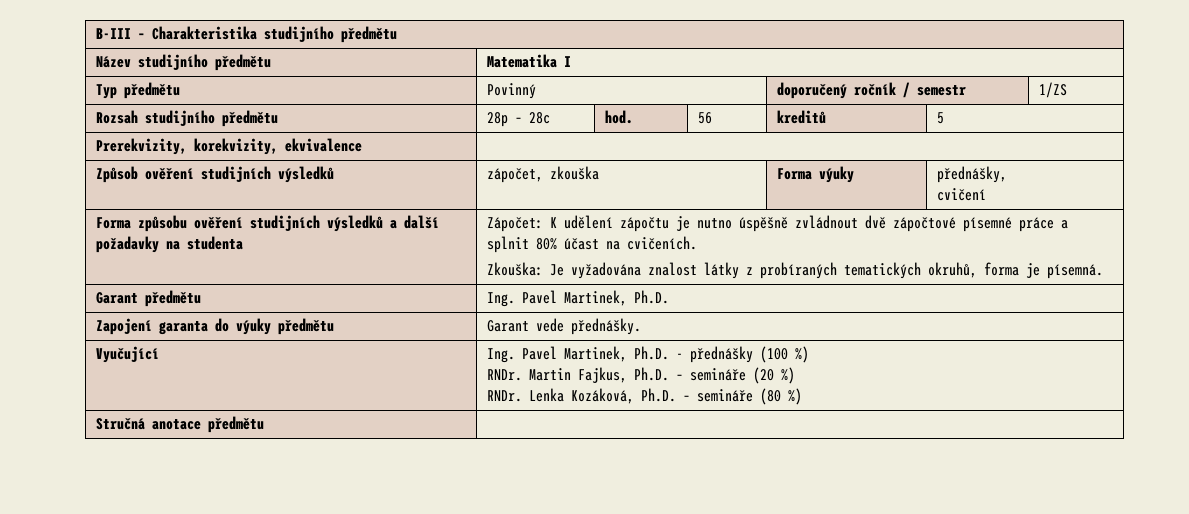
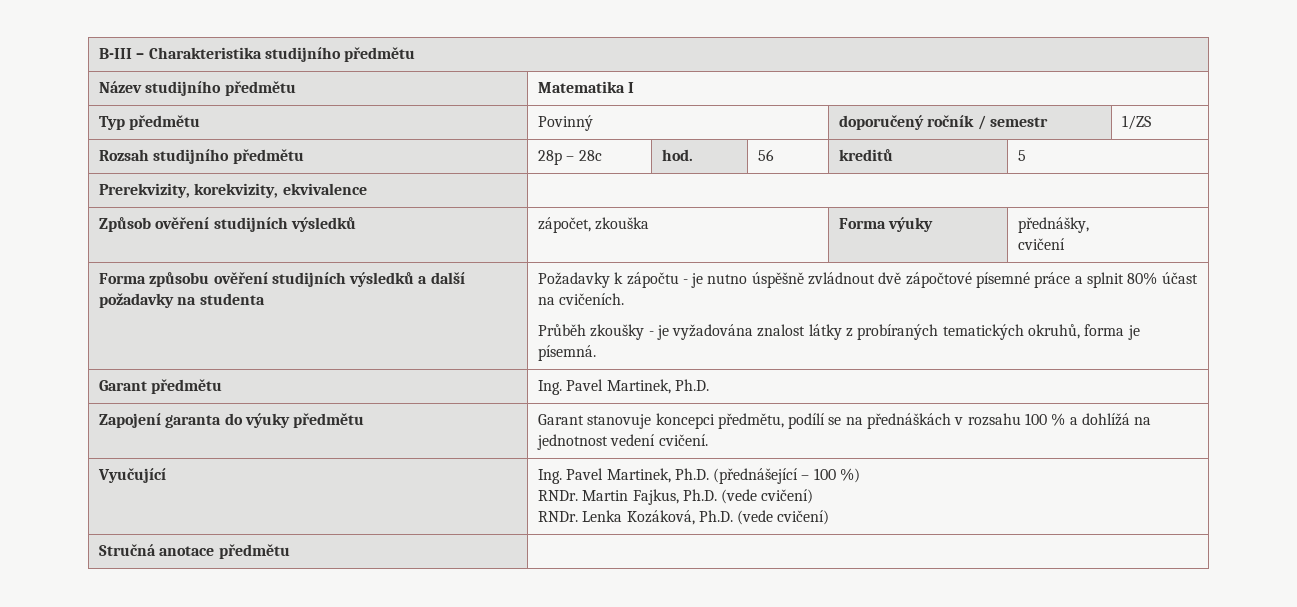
[486,215,669,232] Zápočet: K udělení zápočtu -> [537,272,688,288] Požadavky k zápočtu -
[486,262,564,276] Zkouška: Je -> [537,324,669,340] Průběh zkoušky - je
[535,318,641,335] vede přednášky. -> [587,413,1152,429] [536,434,708,450] stanovuje koncepci předmětu, podílí se na přednáškách v rozsahu 100 % a dohlížá na jednotnost vedení cvičení.
[675,346,788,363] - přednášky (100 -> [713,468,836,484] (přednášející – 100
[675,367,795,384] – semináře (20 %) -> [721,489,814,504] (vede cvičení)
[682,388,802,405] – semináře (80 %) -> [737,510,830,525] (vede cvičení)

